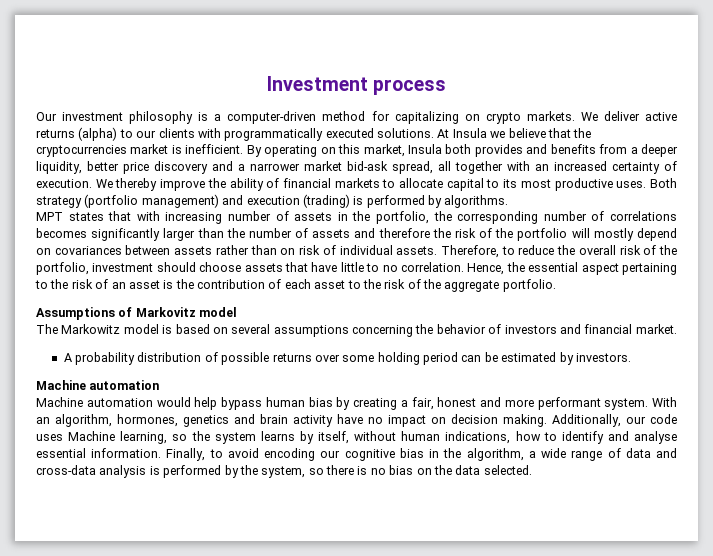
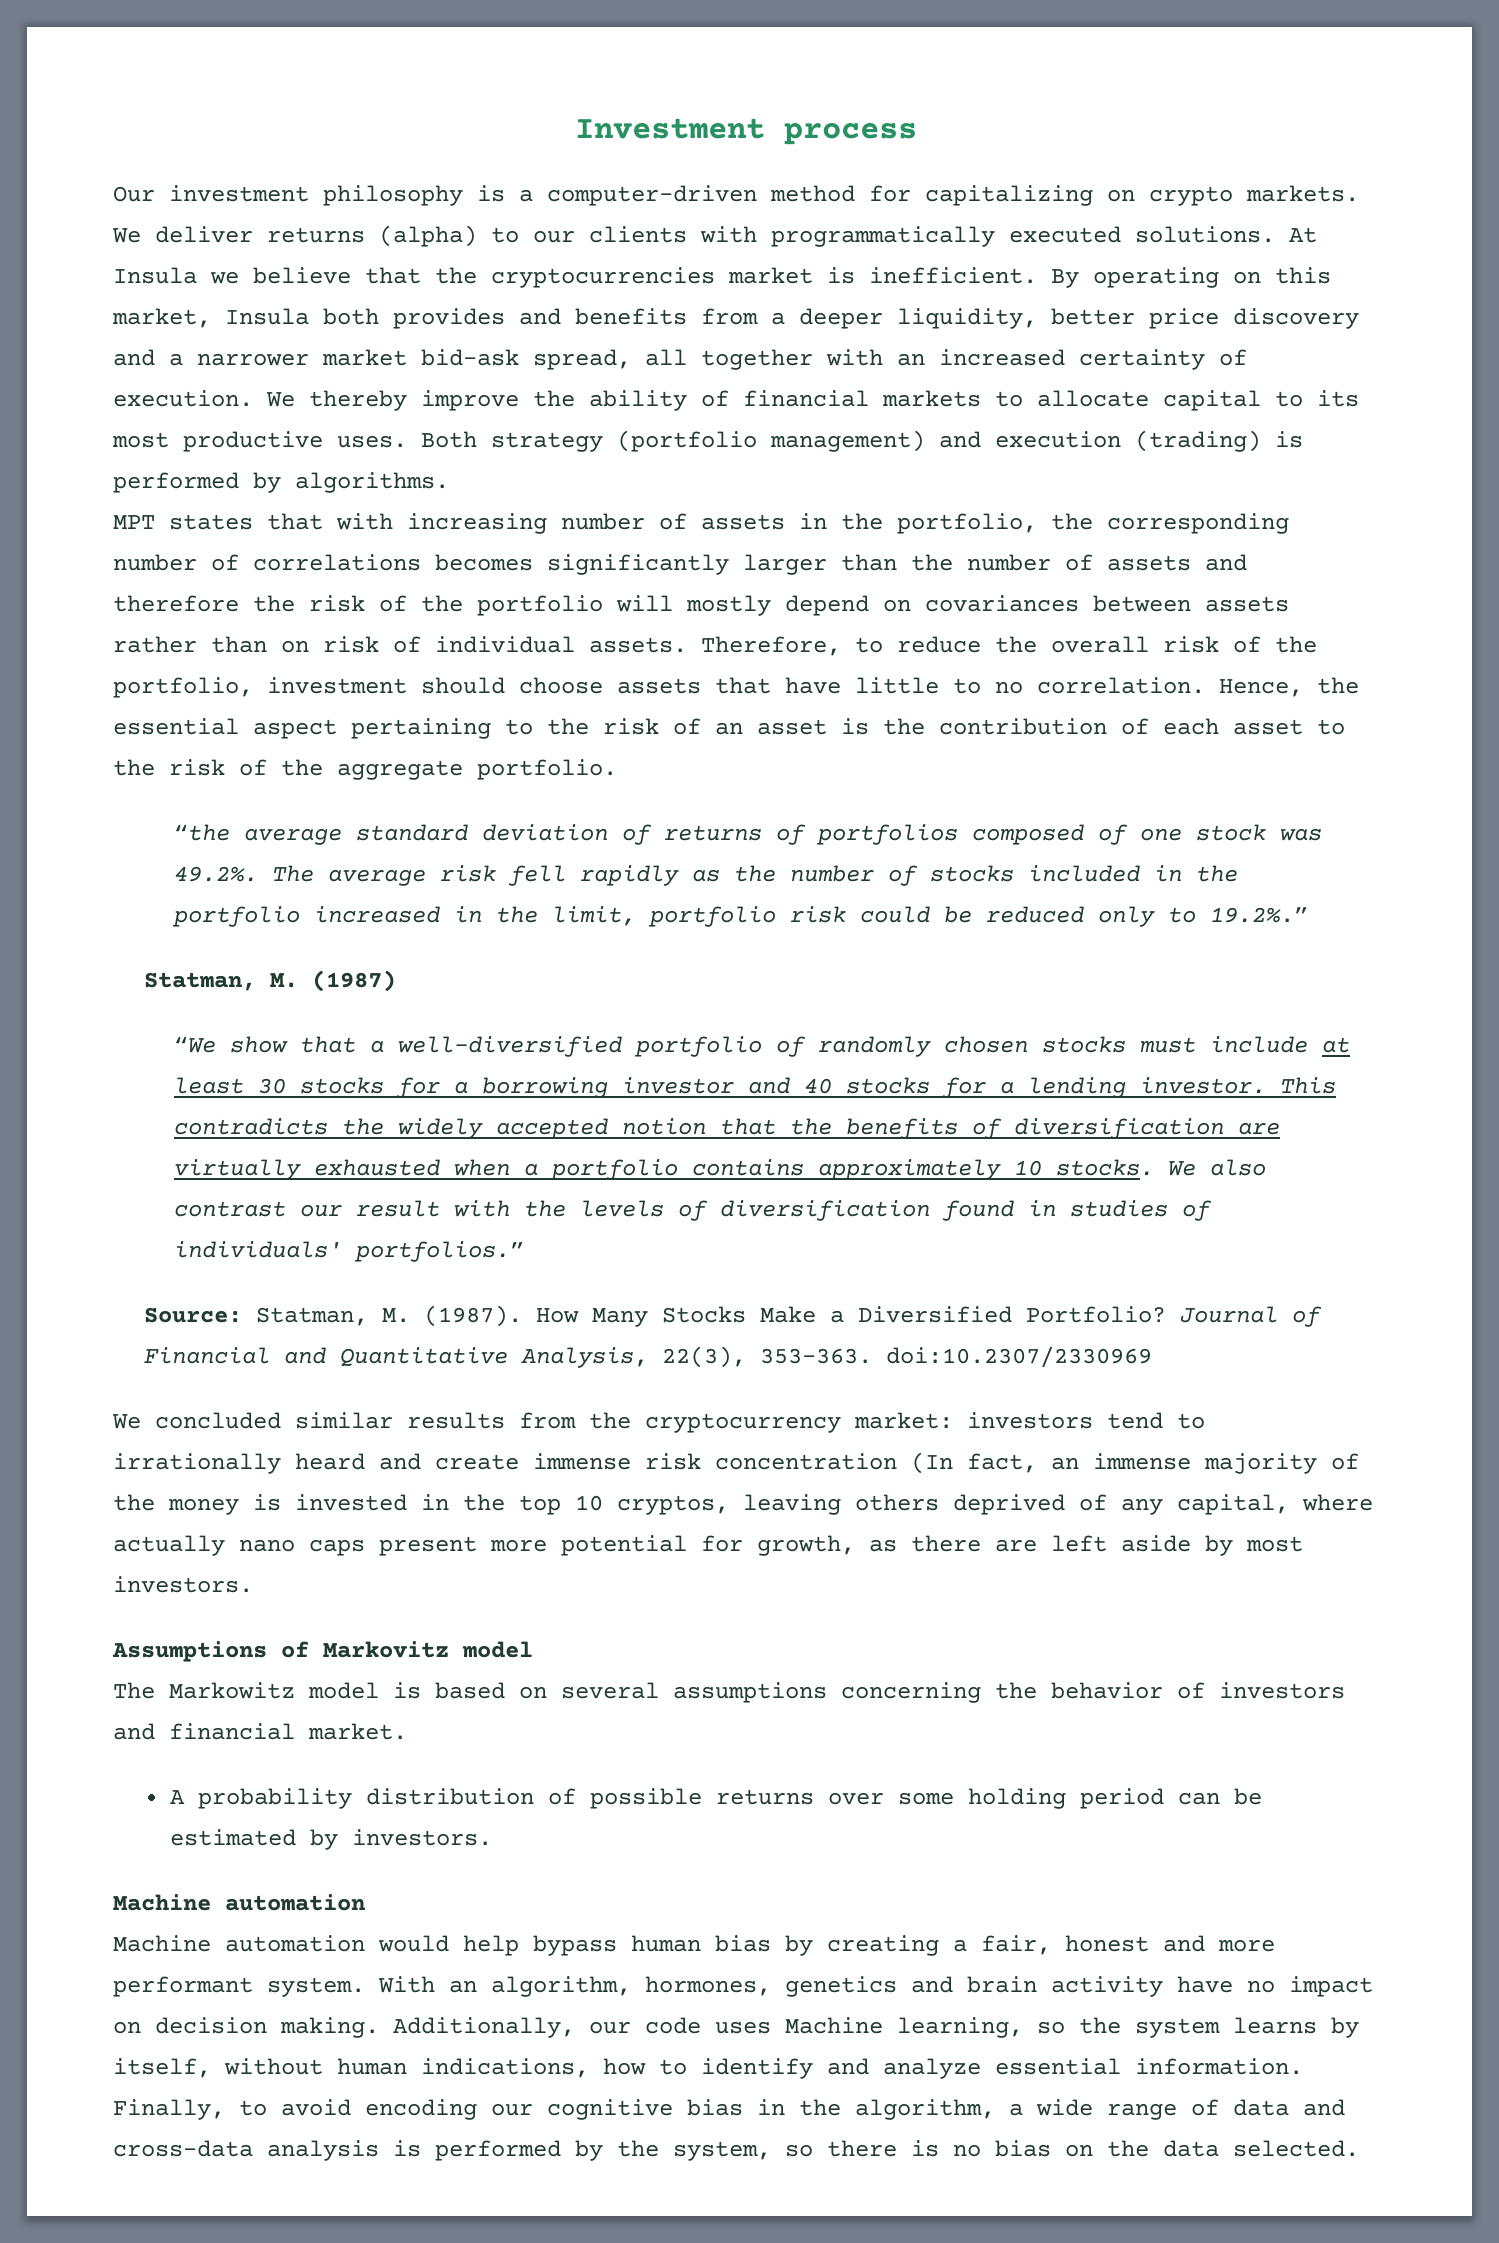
[644,112,677,121] active -> (253, 234) none
(556, 285) none -> [174,824,1323,845] [174,865,1239,886] [172,906,1309,927] [143,970,396,992] [174,1036,1351,1057] [174,1077,1337,1098] [174,1118,1281,1139] [174,1159,1267,1180] [174,1200,1213,1221] [174,1241,525,1262] [143,1305,1322,1327] [143,1346,1152,1368] [112,1412,1205,1433] [113,1452,1359,1474] [113,1494,1373,1515] [113,1535,1303,1556] [113,1576,253,1593] // “the average standard deviation of returns of portfolios composed of one stock was 49.2%. The average risk fell rapidly as the number of stocks included in the portfolio increased in the limit, portfolio risk could be reduced only to 19.2%.” // Statman, M. (1987) // “We show that a well-diversified portfolio of randomly chosen stocks must include at least 30 stocks for a borrowing investor and 40 stocks for a lending investor. This contradicts the widely accepted notion that the benefits of diversification are virtually exhausted when a portfolio contains approximately 10 stocks. We also contrast our result with the levels of diversification found in studies of individuals' portfolios.” // Source: Statman, M. (1987). How Many Stocks Make a Diversified Portfolio? Journal of Financial and Quantitative Analysis, 22(3), 353-363. doi:10.2307/2330969 // We concluded similar results from the cryptocurrency market: investors tend to irrationally heard and create immense risk concentration (In fact, an immense majority of the money is invested in the top 10 cryptos, leaving others deprived of any capital, where actually nano caps present more potential for growth, as there are left aside by most investors.
[634,431,677,444] analyse -> [883,2058,981,2079] analyze

